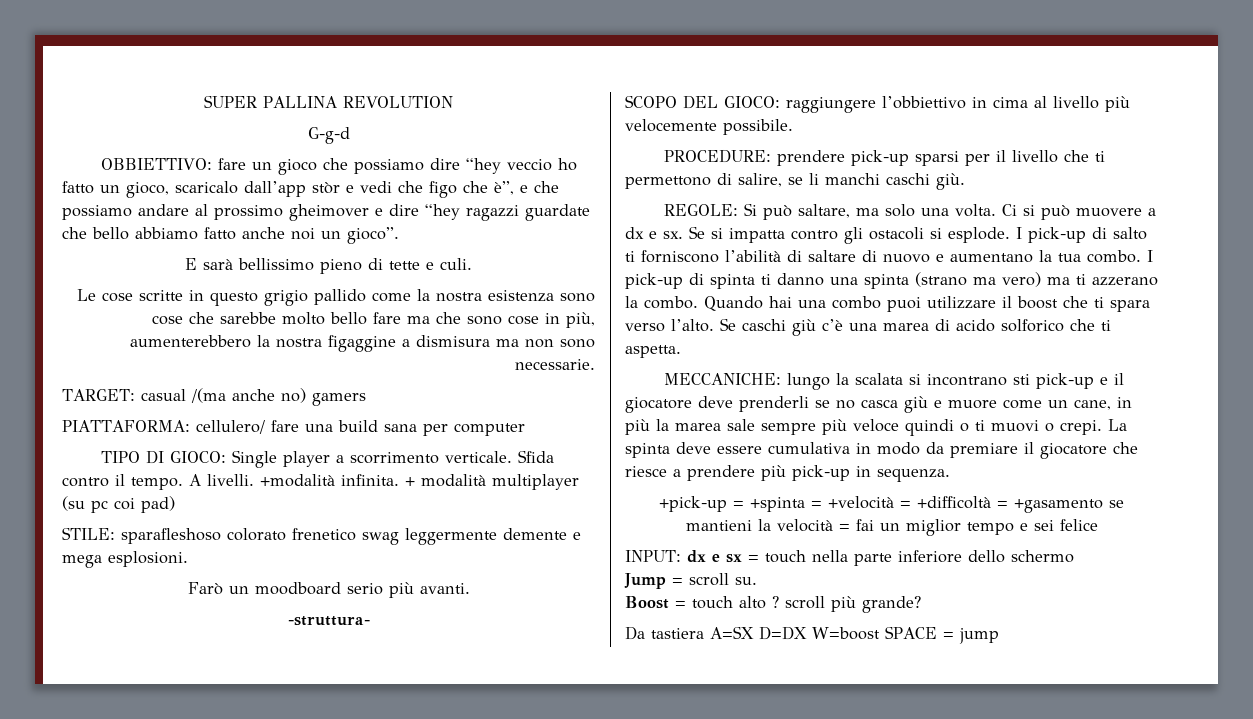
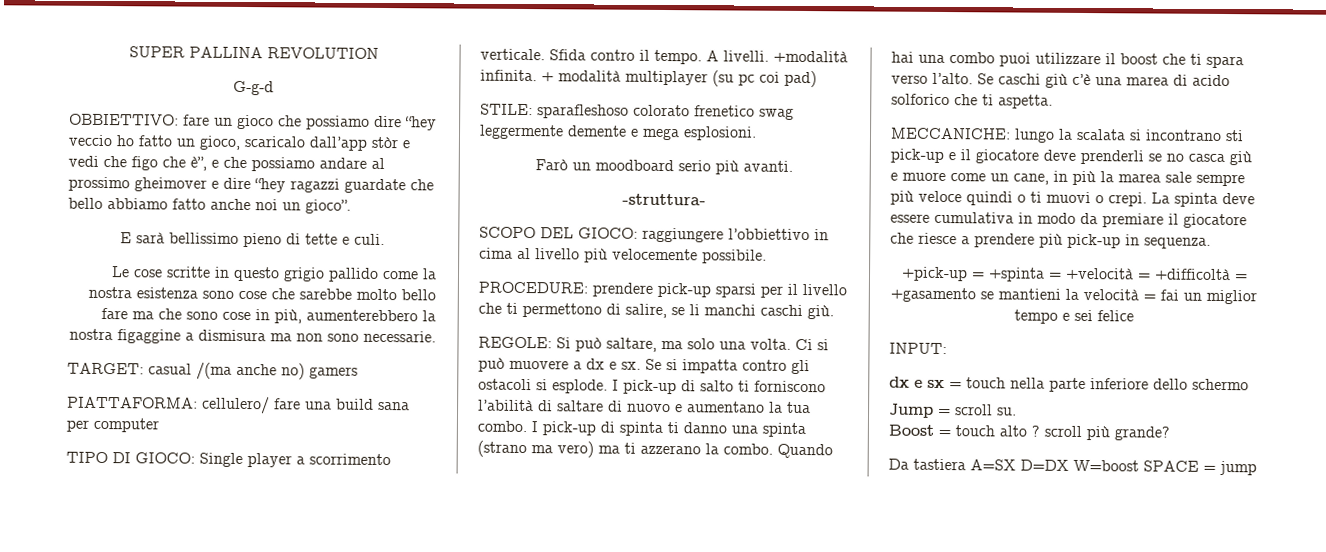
(681, 556) none -> (947, 348) //

